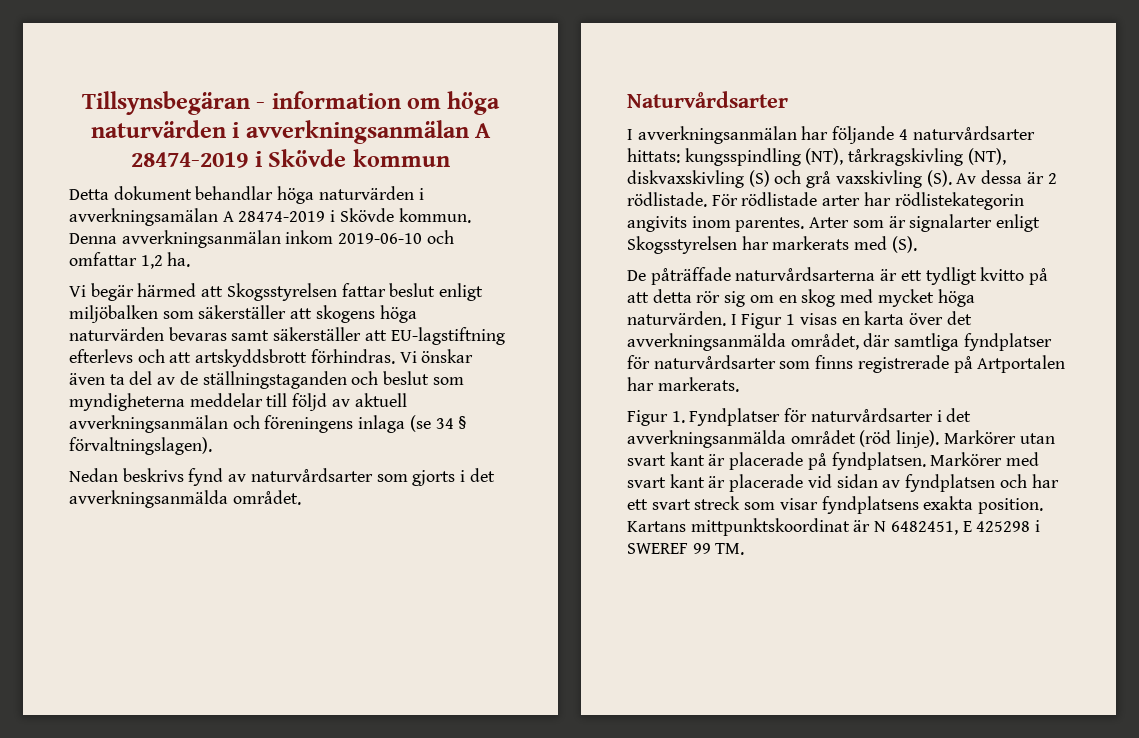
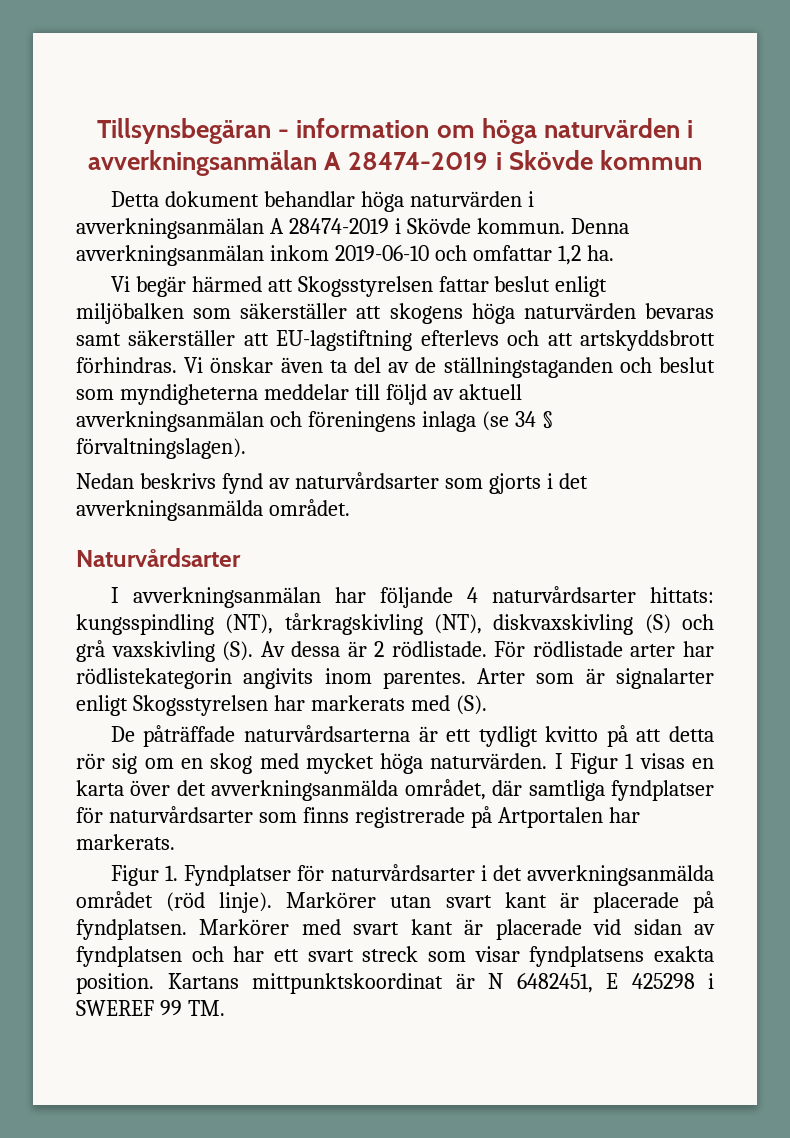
[69,208,218,226] avverkningsamälan -> [76,218,264,239] avverkningsanmälan

